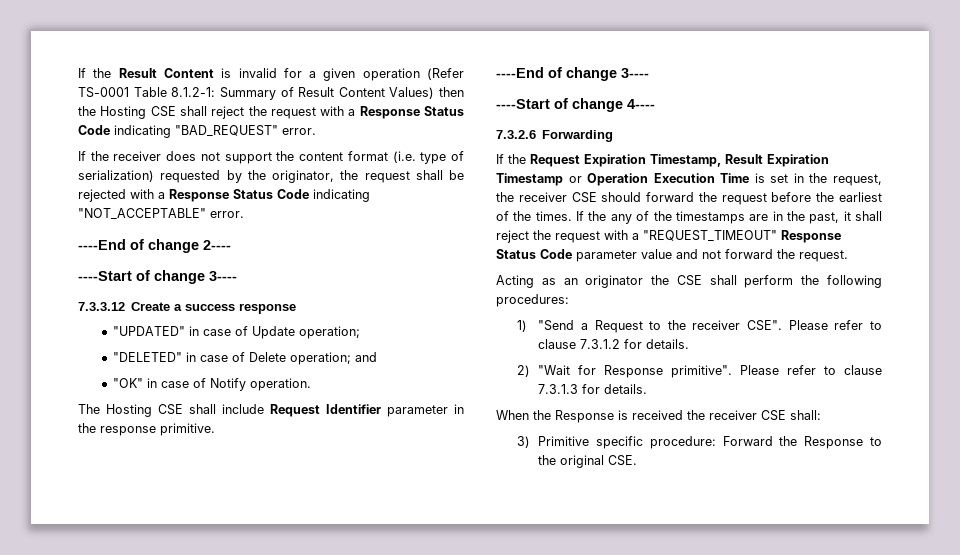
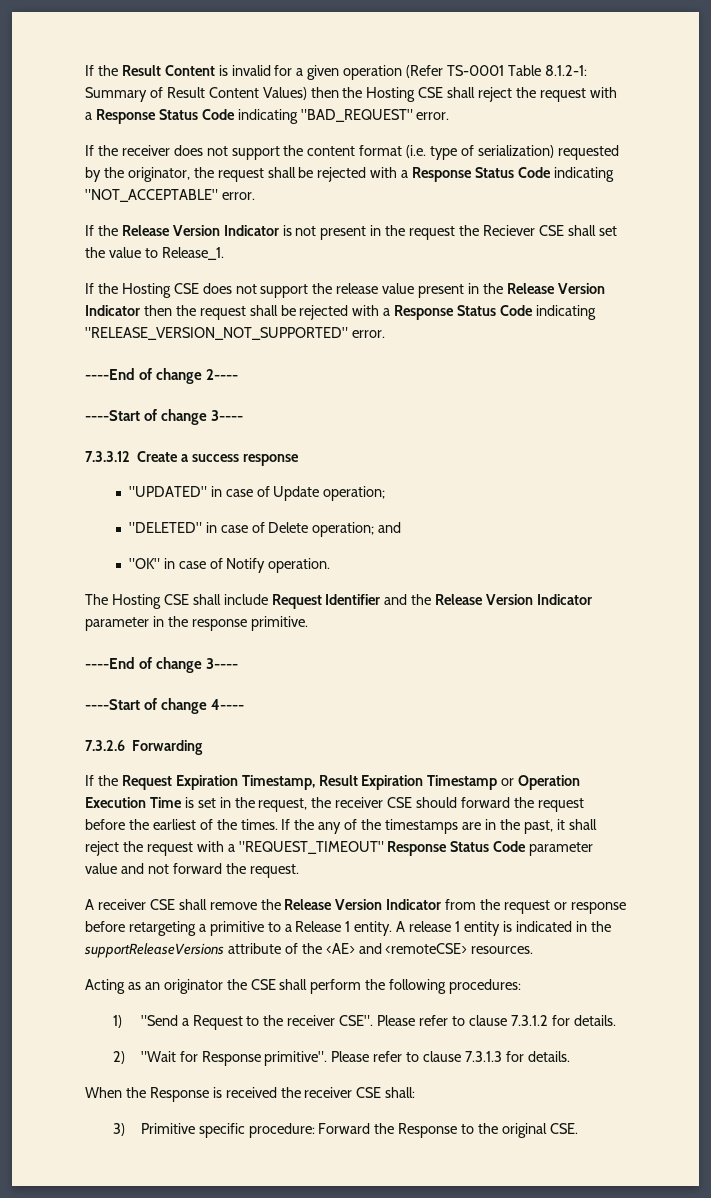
(244, 214) none -> [85,225,617,240] [85,247,224,260] [85,283,605,298] [85,305,596,320] [85,327,385,340] // If the Release Version Indicator is not present in the request the Reciever CSE shall set the value to Release_1. // If the Hosting CSE does not support the release value present in the Release Version Indicator then the request shall be rejected with a Response Status Code indicating "RELEASE_VERSION_NOT_SUPPORTED" error.
(381, 409) none -> [384,594,593,605] and the Release Version Indicator
(848, 256) none -> [85,899,626,914] [85,921,611,936] [84,943,534,958] // A receiver CSE shall remove the Release Version Indicator from the request or response before retargeting a primitive to a Release 1 entity. A release 1 entity is indicated in the supportReleaseVersions attribute of the <AE> and <remoteCSE> resources.

